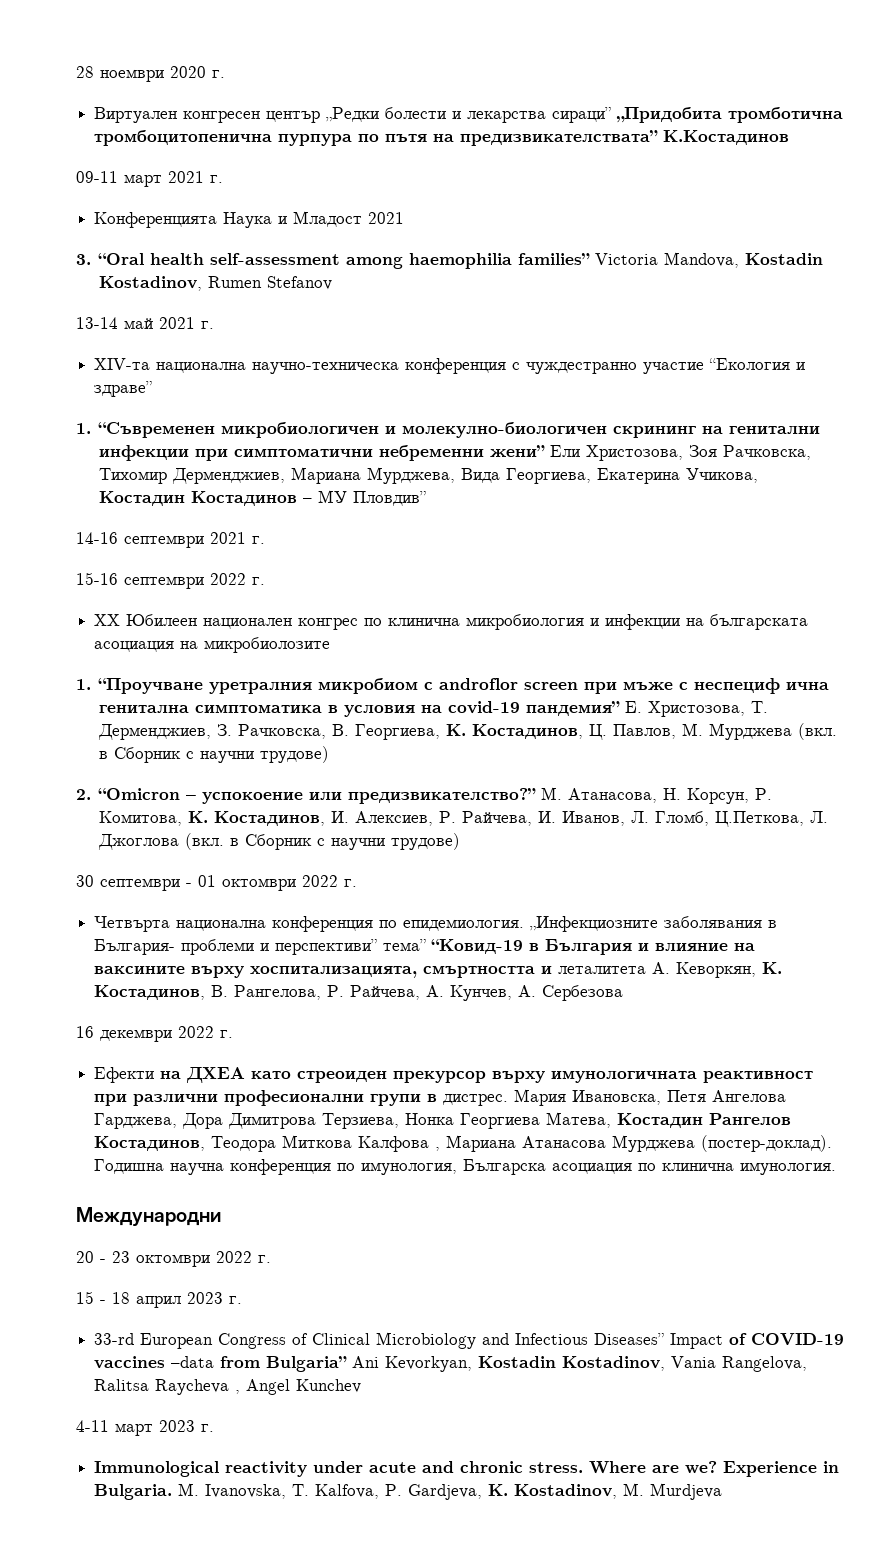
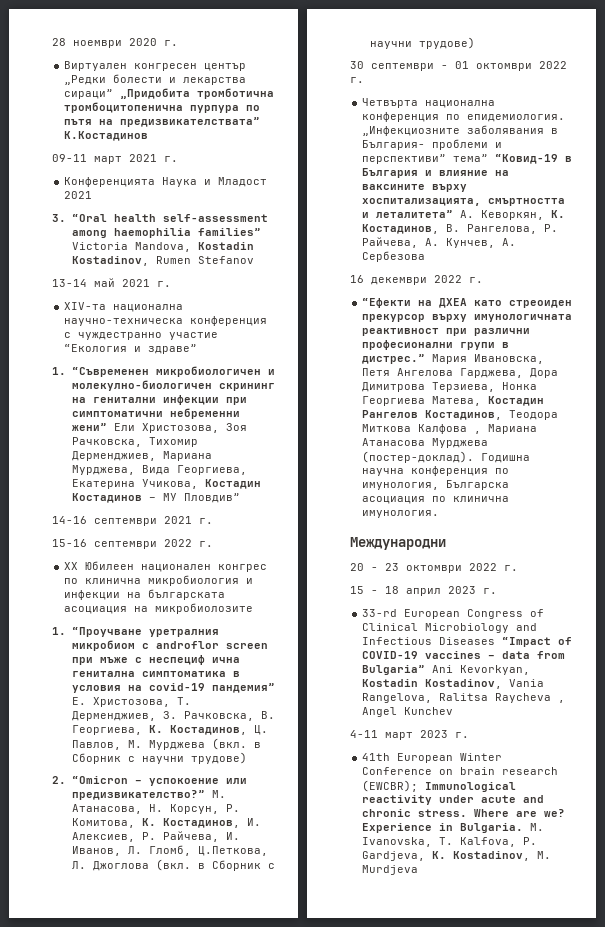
[558,966,647,974] леталитета -> [376,210,454,218] леталитета”
[94,1067,155,1083] Ефекти -> [362,298,412,308] “Ефекти
[443,1094,509,1106] дистрес. -> [362,354,426,364] дистрес.”
[594,1333,724,1349] Diseases” Impact -> [439,637,552,647] Diseases “Impact
[171,1356,215,1368] –data -> [488,651,531,659] – data
(214, 1428) none -> [362,753,503,763] [362,767,559,775] [362,780,419,792] 41th European Winter Conference on brain research (EWCBR);

